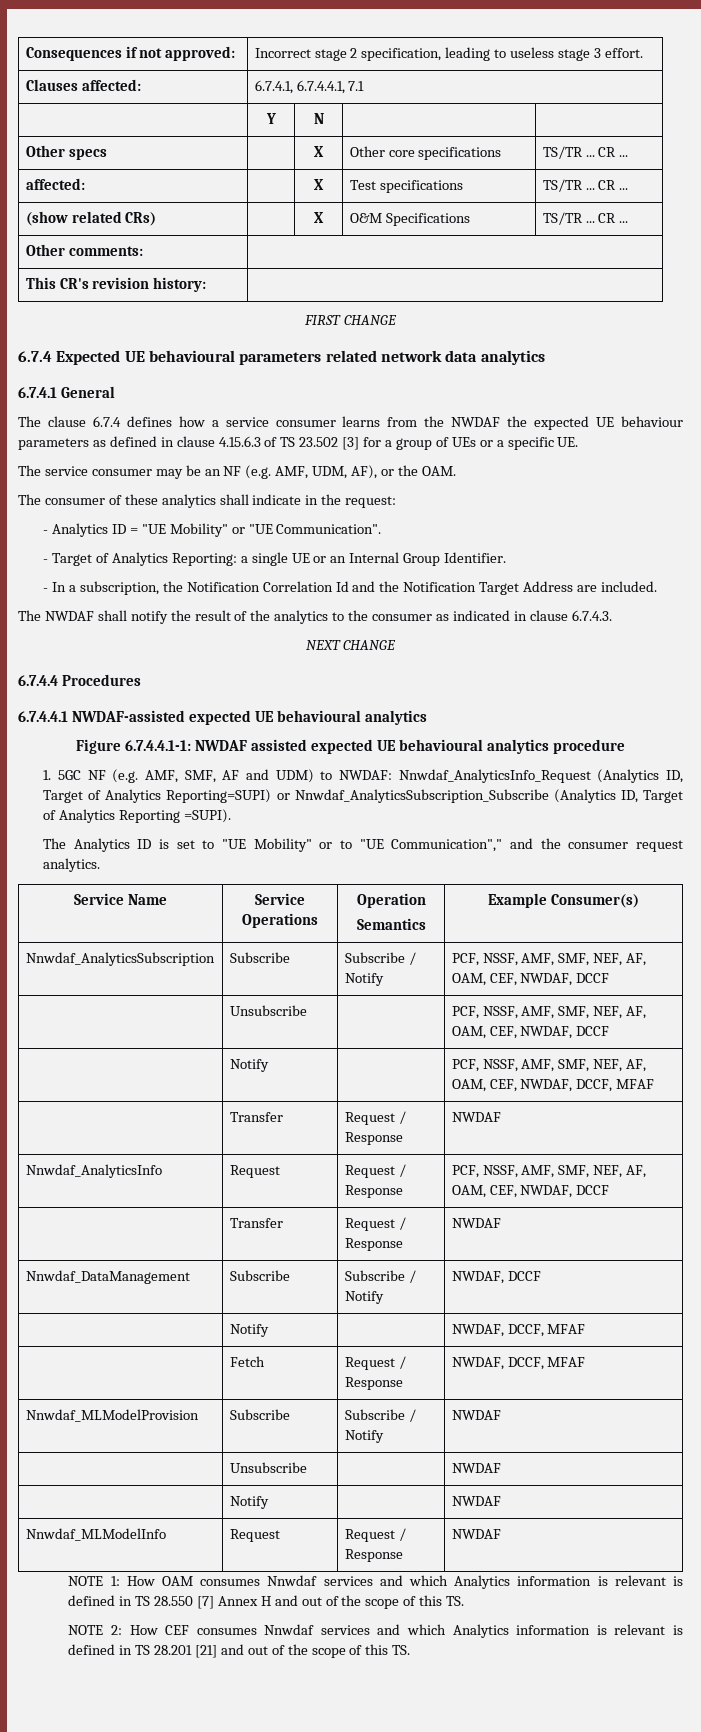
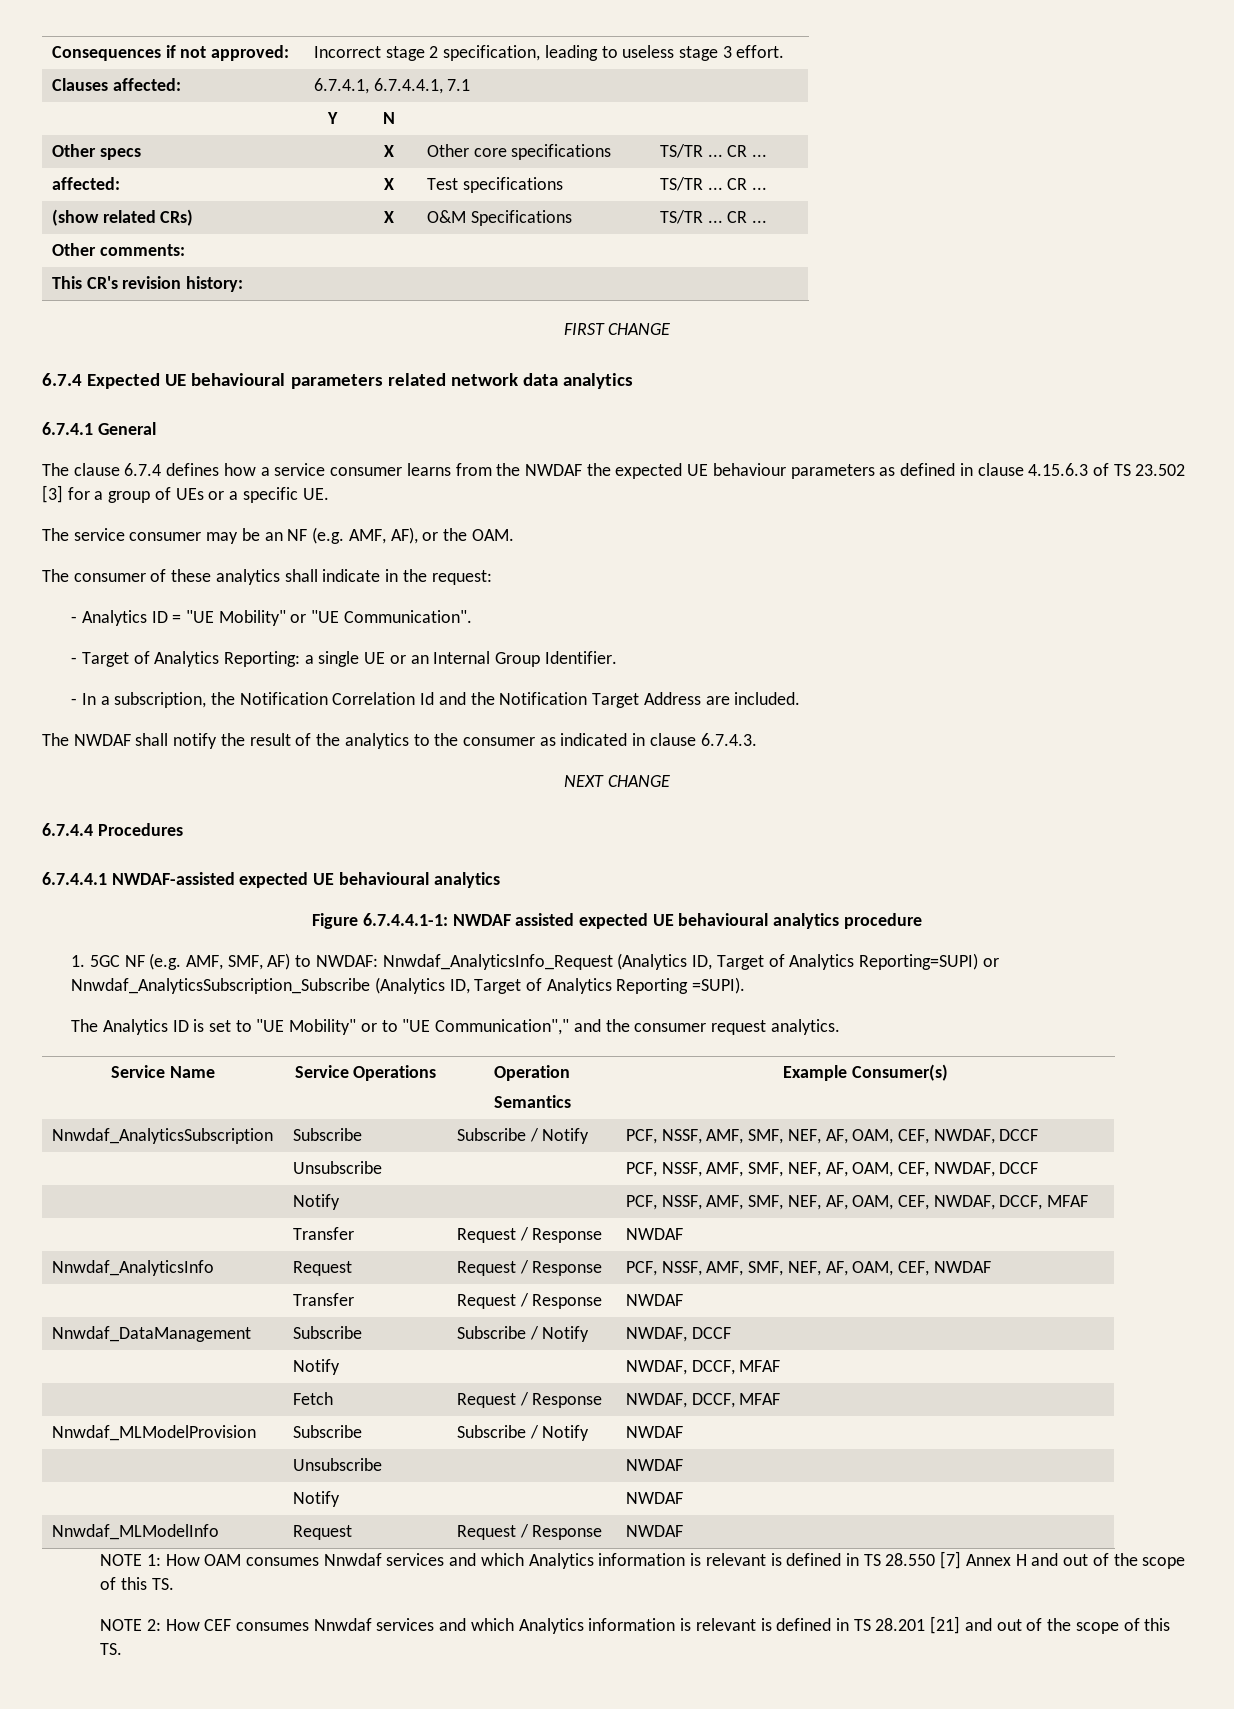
[312,466,348,479] UDM, -> (386, 536) none
[222,769,314,783] AF and UDM) -> [267,953,291,970] AF)
[520,1185,610,1198] NWDAF, DCCF -> [933,1261,991,1273] NWDAF

